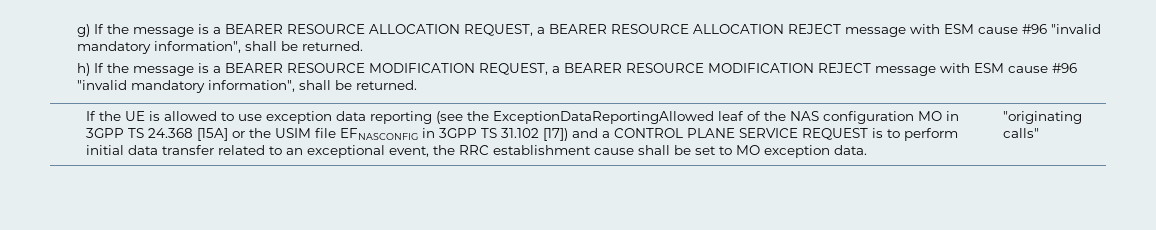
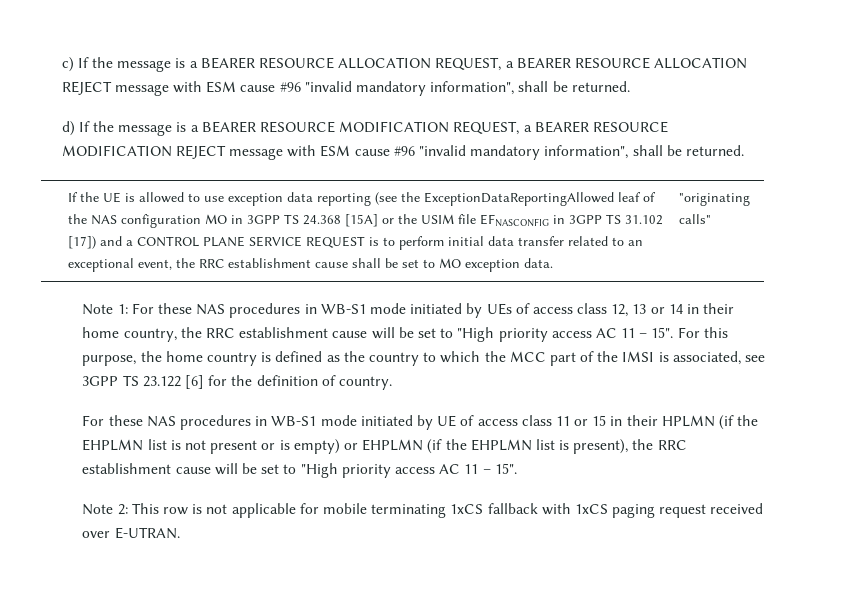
[76,24,90,37] g) -> [61,57,74,72] c)
[76,63,90,76] h) -> [61,121,75,136] d)
(1039, 133) none -> [82,303,735,318] [82,327,728,342] [82,351,765,366] [82,375,392,390] [82,415,759,430] [82,439,687,454] [82,463,517,478] [82,503,764,518] [82,527,180,539] // Note 1: For these NAS procedures in WB-S1 mode initiated by UEs of access class 12, 13 or 14 in their home country, the RRC establishment cause will be set to "High priority access AC 11 – 15". For this purpose, the home country is defined as the country to which the MCC part of the IMSI is associated, see 3GPP TS 23.122 [6] for the definition of country. // For these NAS procedures in WB-S1 mode initiated by UE of access class 11 or 15 in their HPLMN (if the EHPLMN list is not present or is empty) or EHPLMN (if the EHPLMN list is present), the RRC establishment cause will be set to "High priority access AC 11 – 15". // Note 2: This row is not applicable for mobile terminating 1xCS fallback with 1xCS paging request received over E-UTRAN.

